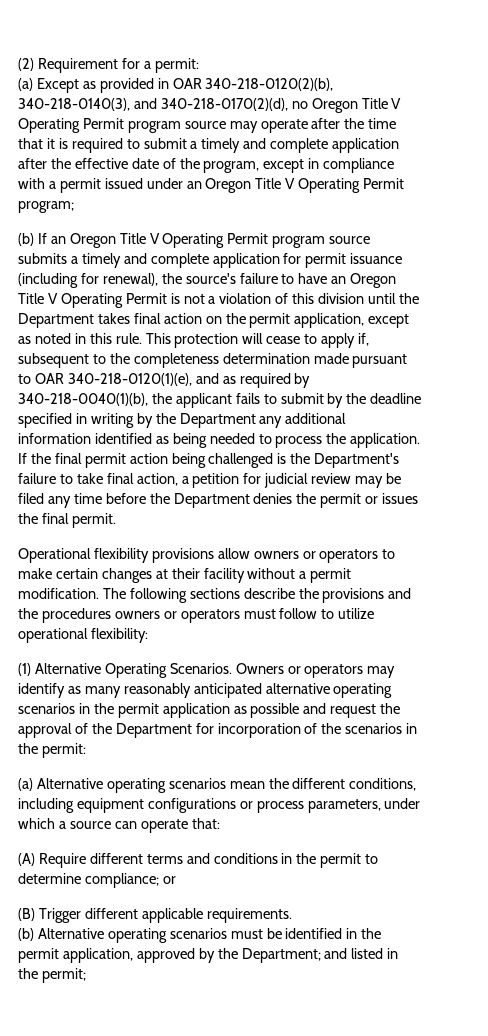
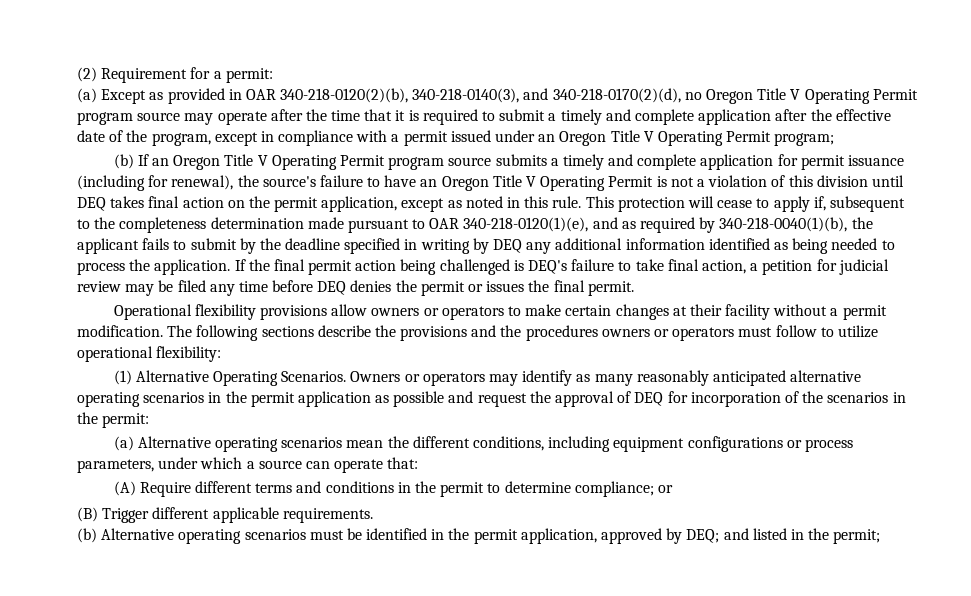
[398,293,419,304] [18,313,94,328] the Department -> [77,197,106,211] DEQ
[155,413,256,428] the Department -> [493,239,523,253] DEQ
[290,453,400,468] the Department's -> [528,260,568,274] DEQ's
[149,493,250,508] the Department -> [317,281,347,295] DEQ
[91,723,192,738] the Department -> [634,392,664,406] DEQ
[217,948,321,963] the Department; -> [686,529,720,543] DEQ;

